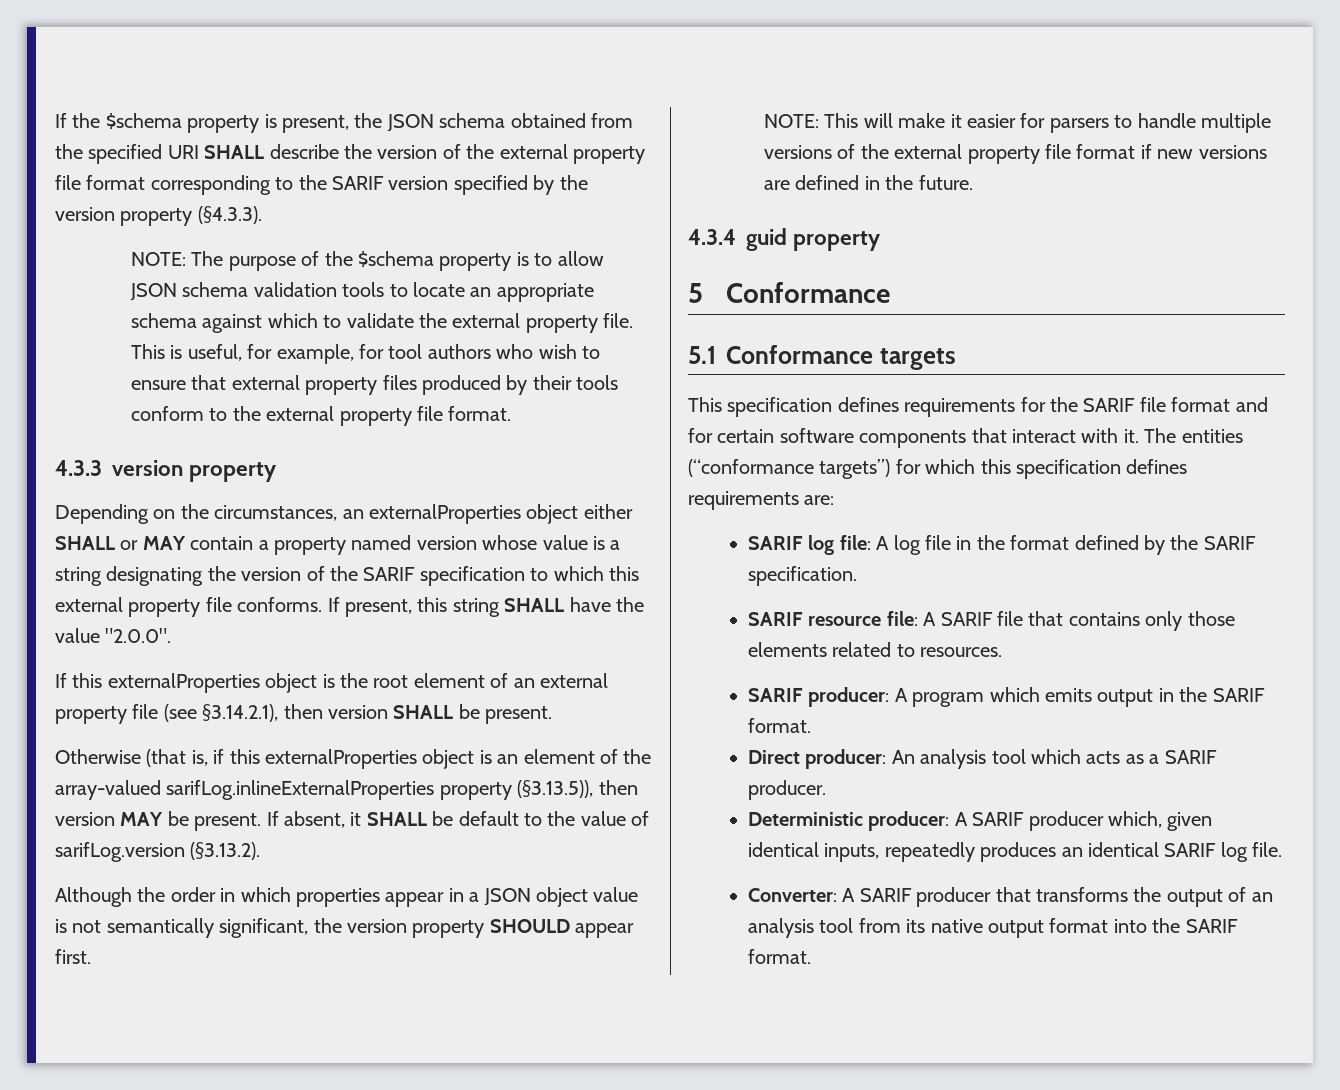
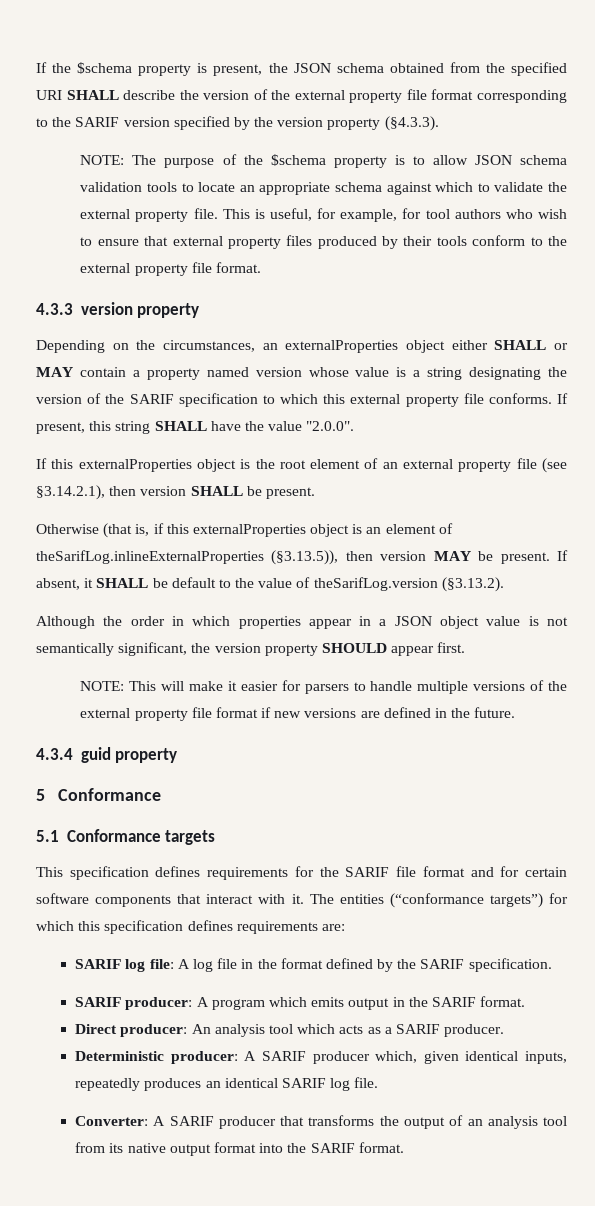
[623,749,652,764] [55,780,512,800] the array-valued sarifLog.inlineExternalProperties property -> [36,550,264,564] theSarifLog.inlineExternalProperties
[55,842,185,862] sarifLog.version -> [313,577,438,591] theSarifLog.version
[748,611,1235,631] [748,642,1003,657] // SARIF resource file: A SARIF file that contains only those elements related to resources. -> (552, 965) none

